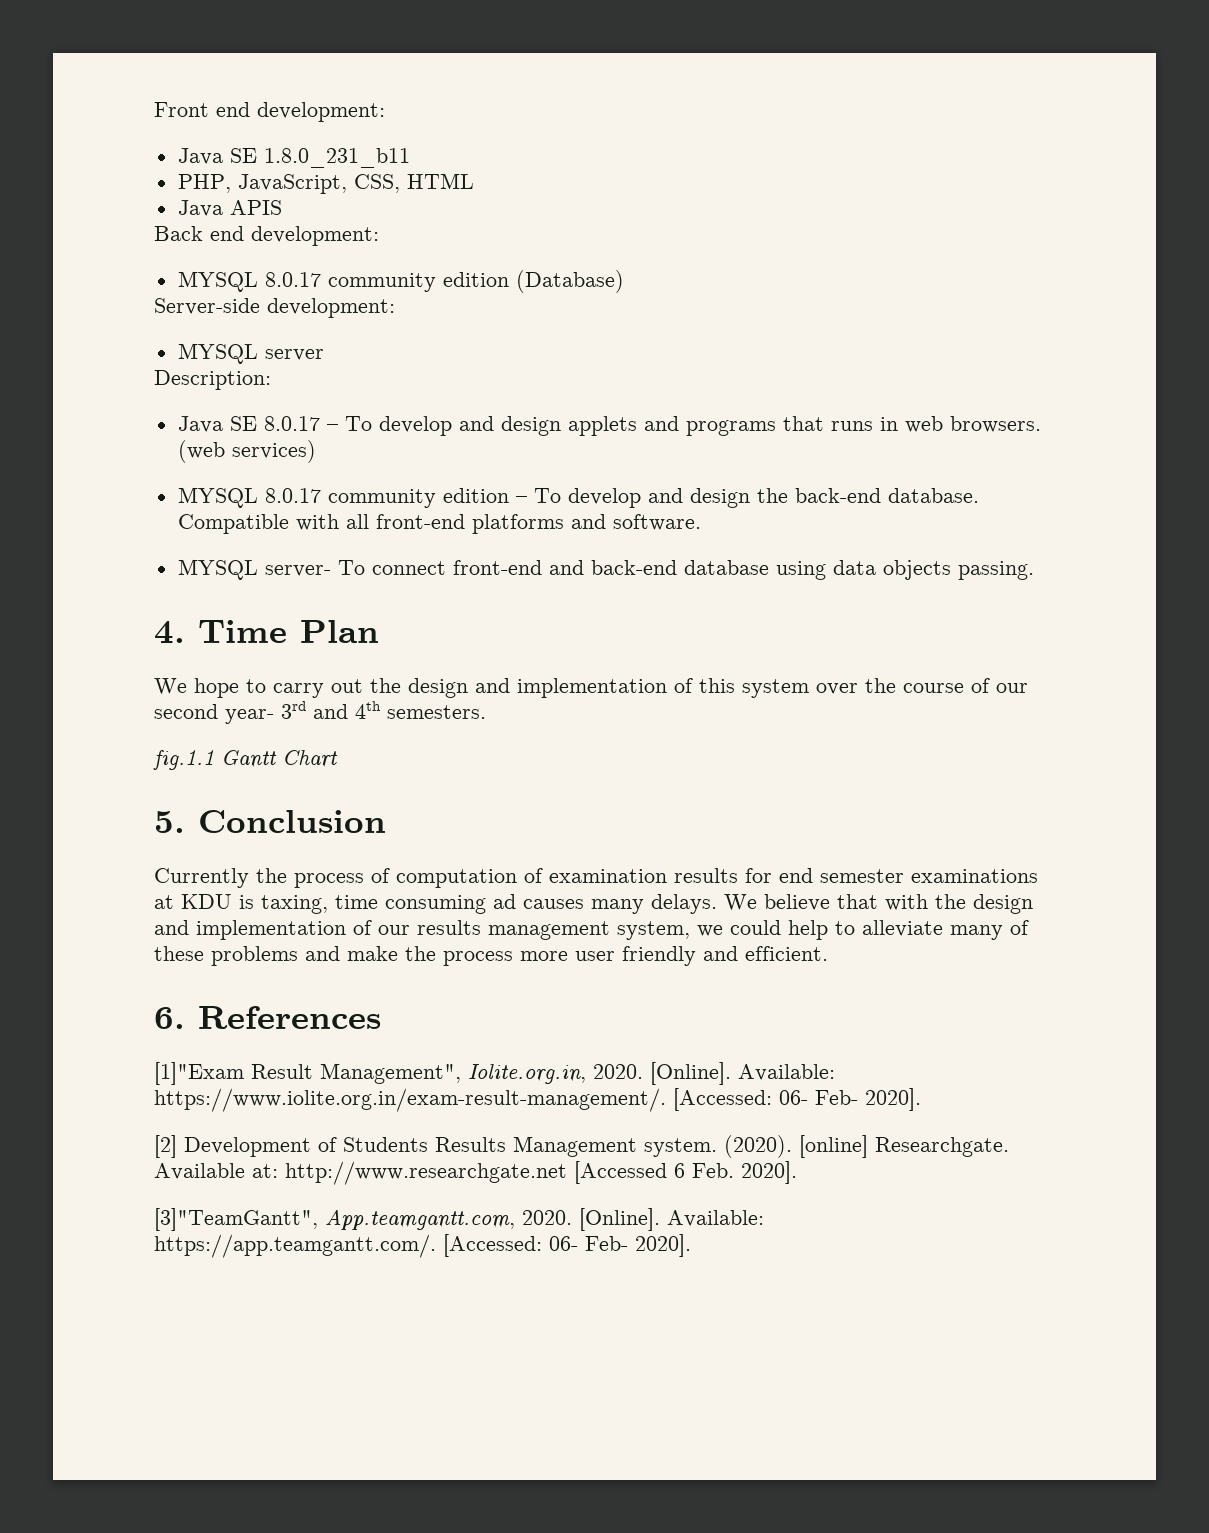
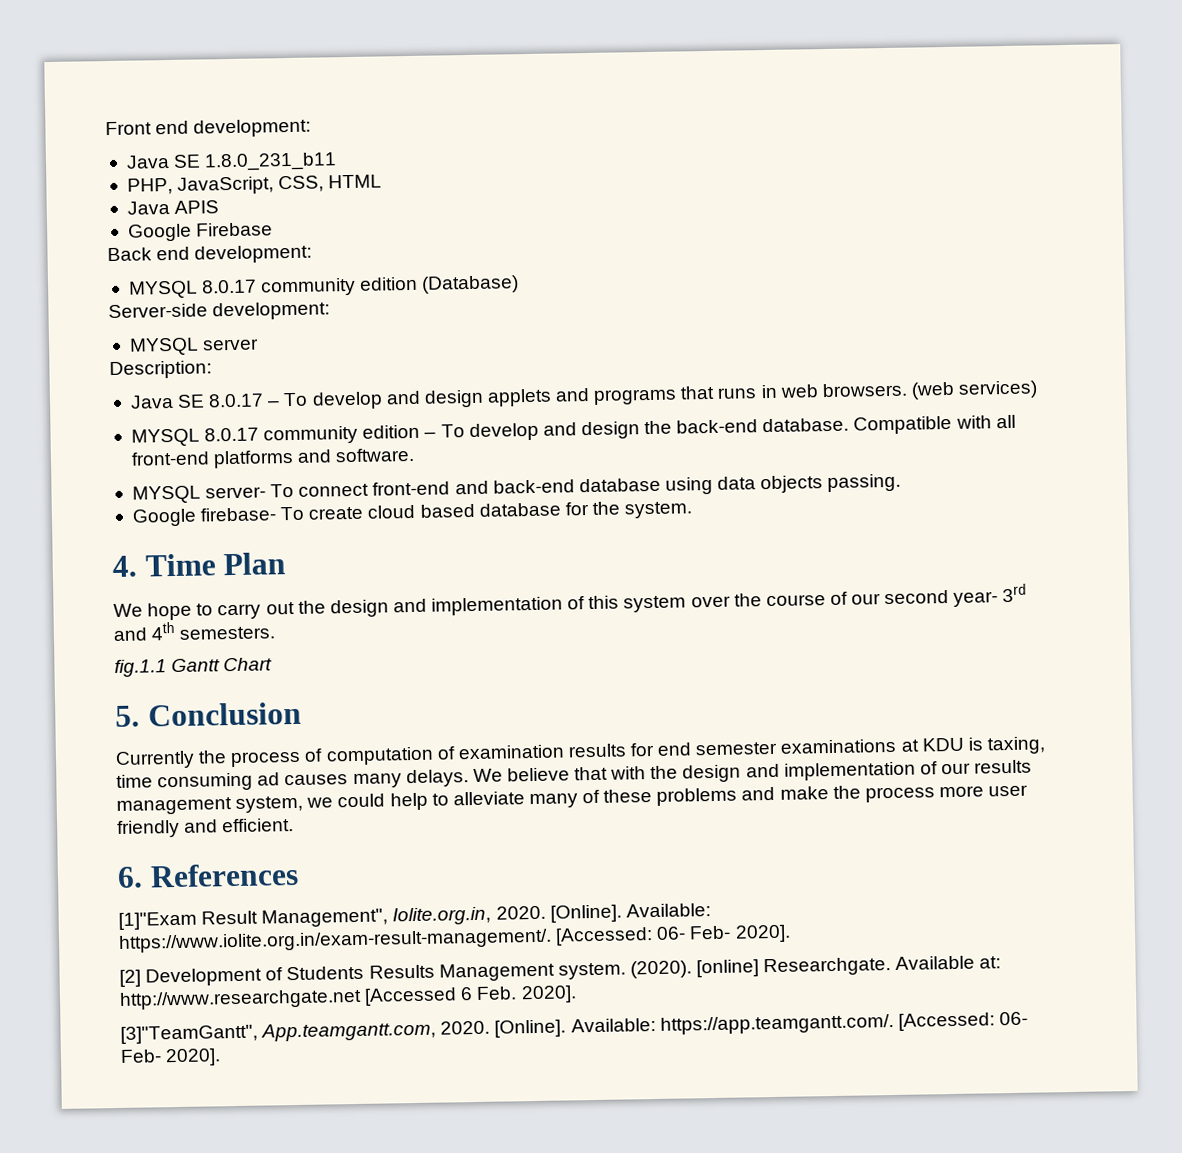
(282, 207) none -> [127,222,274,242] // Google Firebase
(1034, 570) none -> [131,501,694,527] // Google firebase- To create cloud based database for the system.

